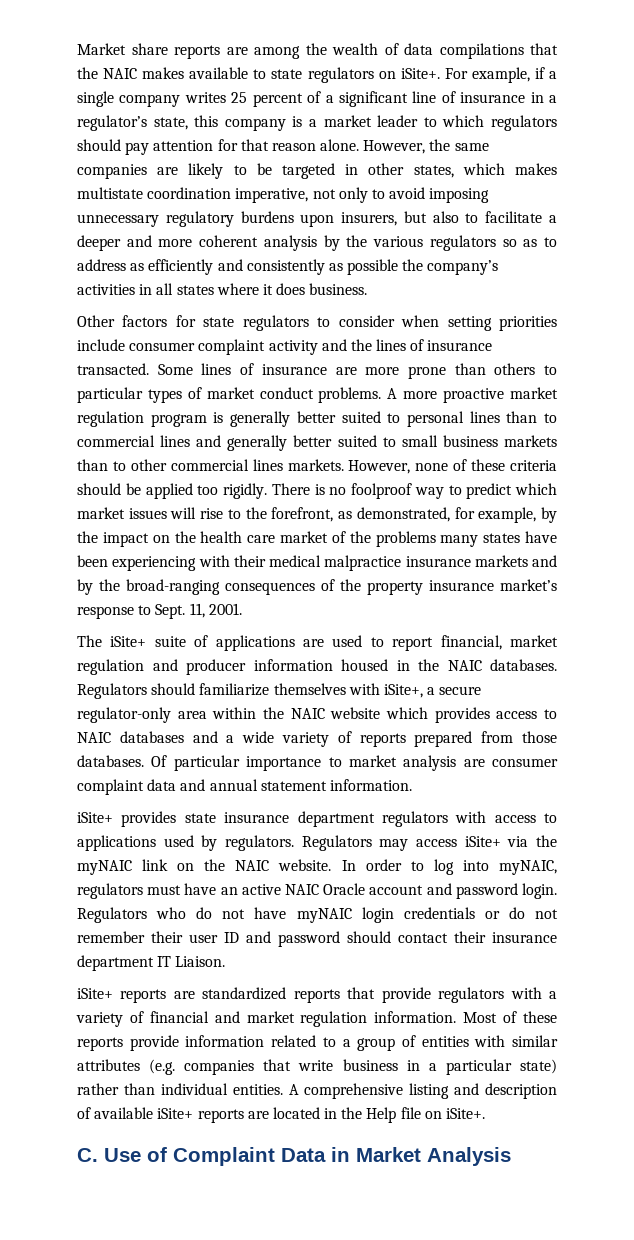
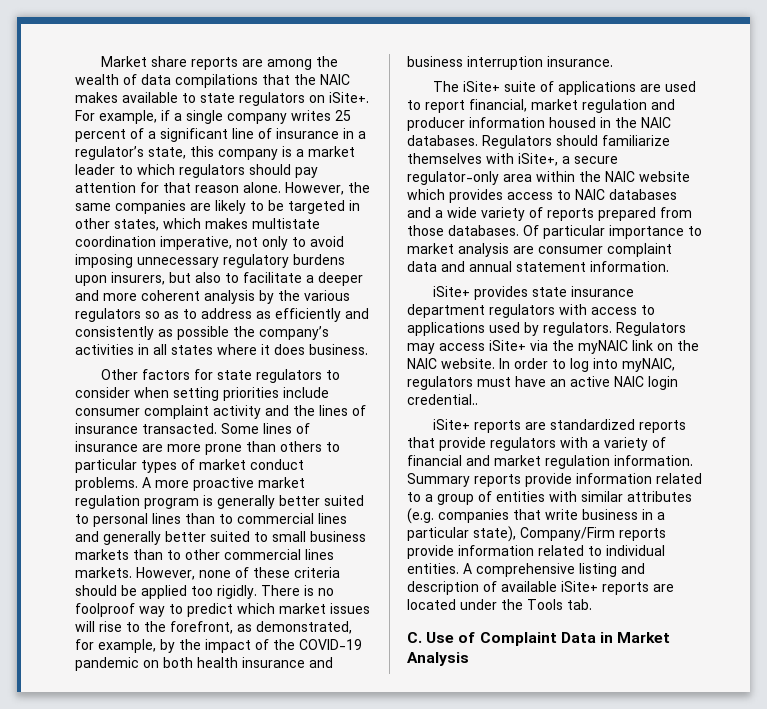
[152,531,557,547] [77,555,557,571] [77,579,557,595] [77,603,242,619] on the health care market of the problems many states have been experiencing with their medical malpractice insurance markets and by the broad-ranging consequences of the property insurance market’s response to Sept. 11, 2001. -> [255,639,362,650] [75,657,333,671] [407,56,613,70] of the COVID-19 pandemic on both health insurance and business interruption insurance.
[323,883,557,899] [77,907,559,923] [77,931,557,947] [77,955,226,971] Oracle account and password login. Regulators who do not have myNAIC login credentials or do not remember their user ID and password should contact their insurance department IT Liaison. -> [648,376,678,390] [407,394,478,405] login credential..
[463,1011,558,1023] Most of these -> [407,473,470,487] Summary
[519,1059,557,1074] [77,1083,155,1095] state) rather than -> [473,526,666,542] [407,545,602,559] state), Company/Firm reports provide information related to
[324,1107,486,1123] in the Help file on iSite+. -> [460,599,592,610] under the Tools tab.

